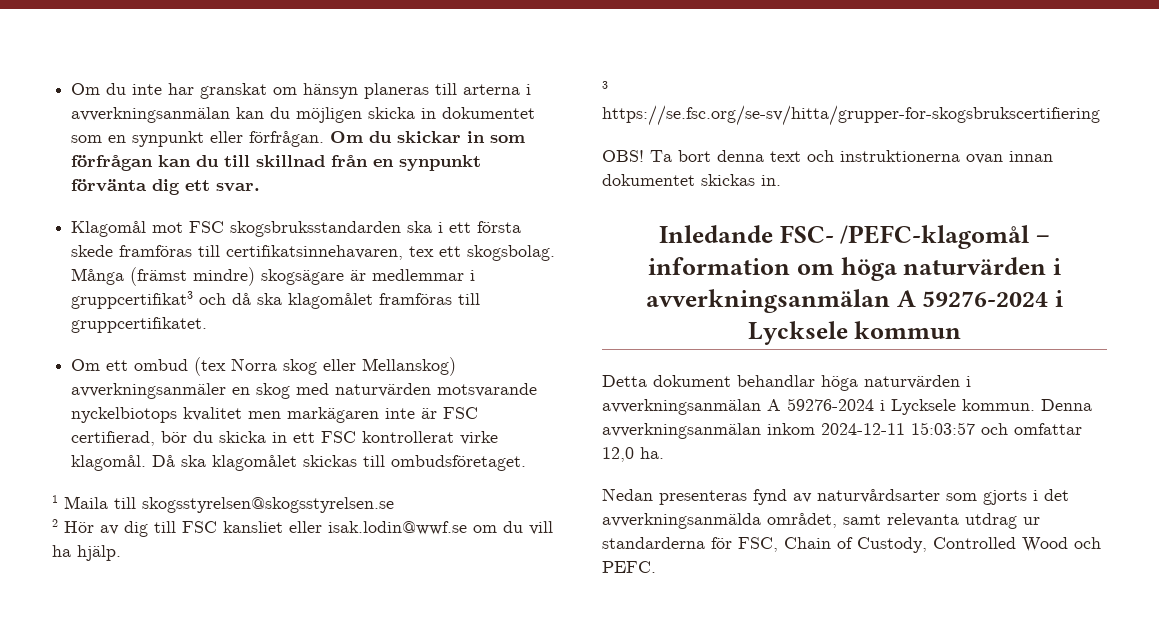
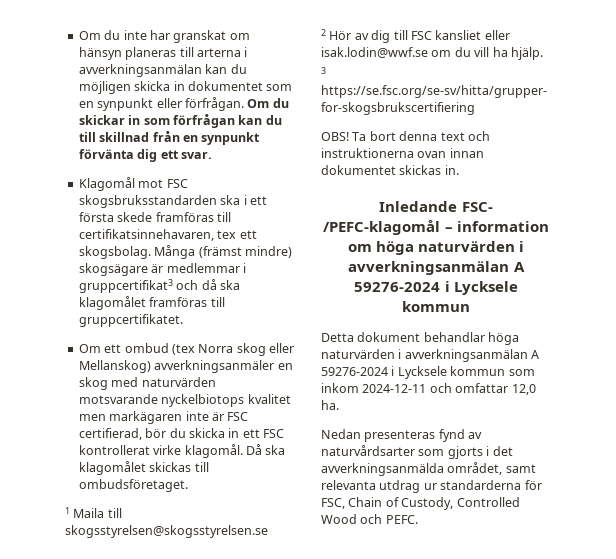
[962,399,1092,411] [602,423,761,439] kommun. Denna avverkningsanmälan -> [450,366,535,376] kommun som
[911,422,975,435] 15:03:57 -> (427, 388) none

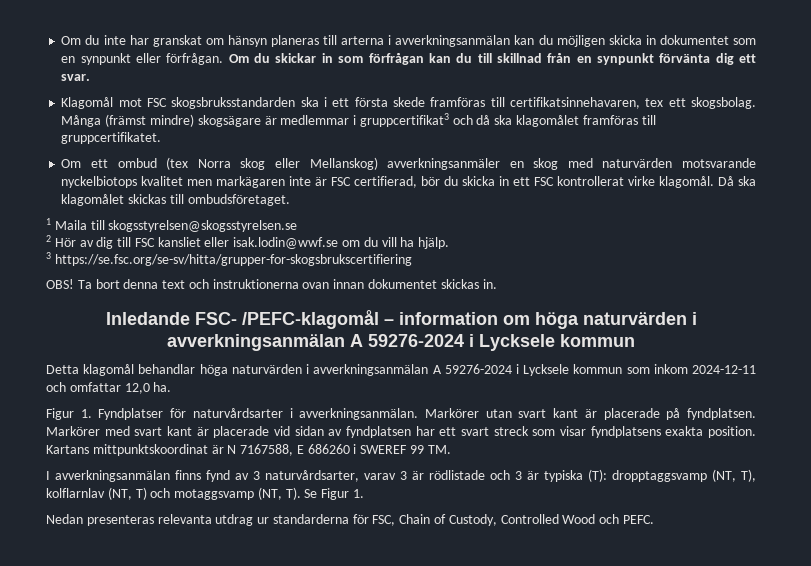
[357,332,421,342] dokument -> [83,364,135,376] klagomål
[321,429,483,442] [321,445,513,459] [321,462,536,476] Nedan presenteras fynd av naturvårdsarter som gjorts i det avverkningsanmälda området, samt -> [46,408,756,420] [46,426,756,438] [46,444,451,456] [46,469,756,482] [46,487,365,500] [46,514,154,526] Figur 1. Fyndplatser för naturvårdsarter i avverkningsanmälan. Markörer utan svart kant är placerade på fyndplatsen. Markörer med svart kant är placerade vid sidan av fyndplatsen har ett svart streck som visar fyndplatsens exakta position. Kartans mittpunktskoordinat är N 7167588, E 686260 i SWEREF 99 TM. // I avverkningsanmälan finns fynd av 3 naturvårdsarter, varav 3 är rödlistade och 3 är typiska (T): dropptaggsvamp (NT, T), kolflarnlav (NT, T) och motaggsvamp (NT, T). Se Figur 1. // Nedan presenteras

